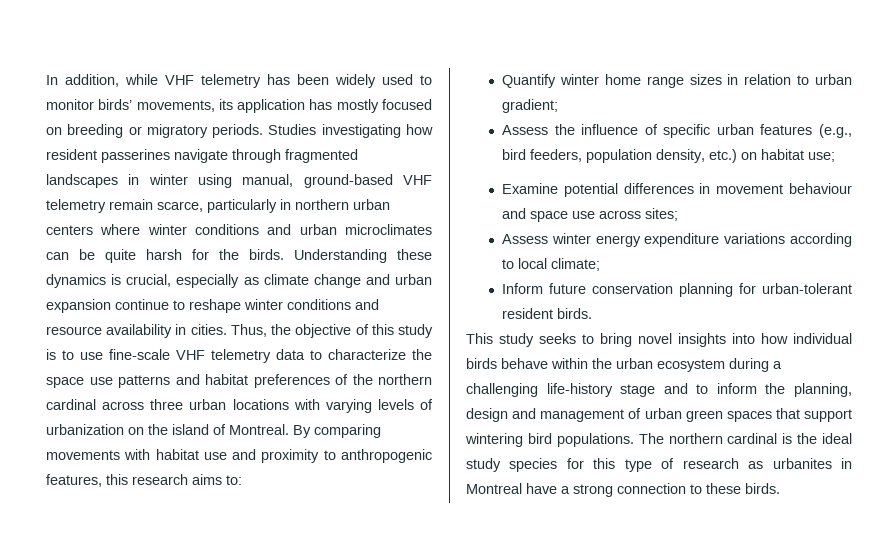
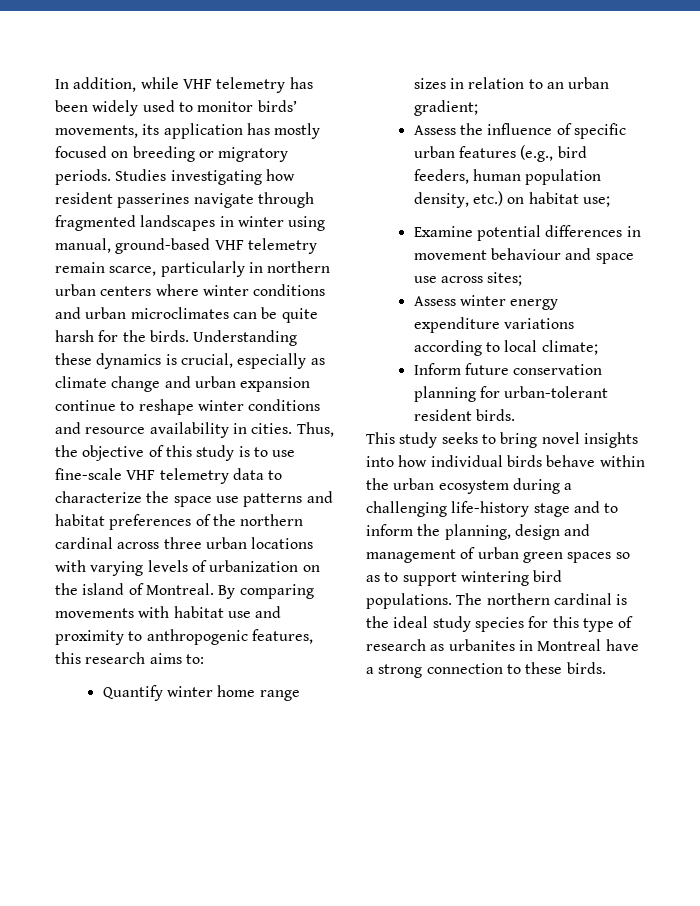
(810, 80) none -> [547,82,565,89] an
(583, 155) none -> [473,169,522,181] human
[775,408,800,419] that -> [615,552,630,559] [366,572,399,582] so as to

